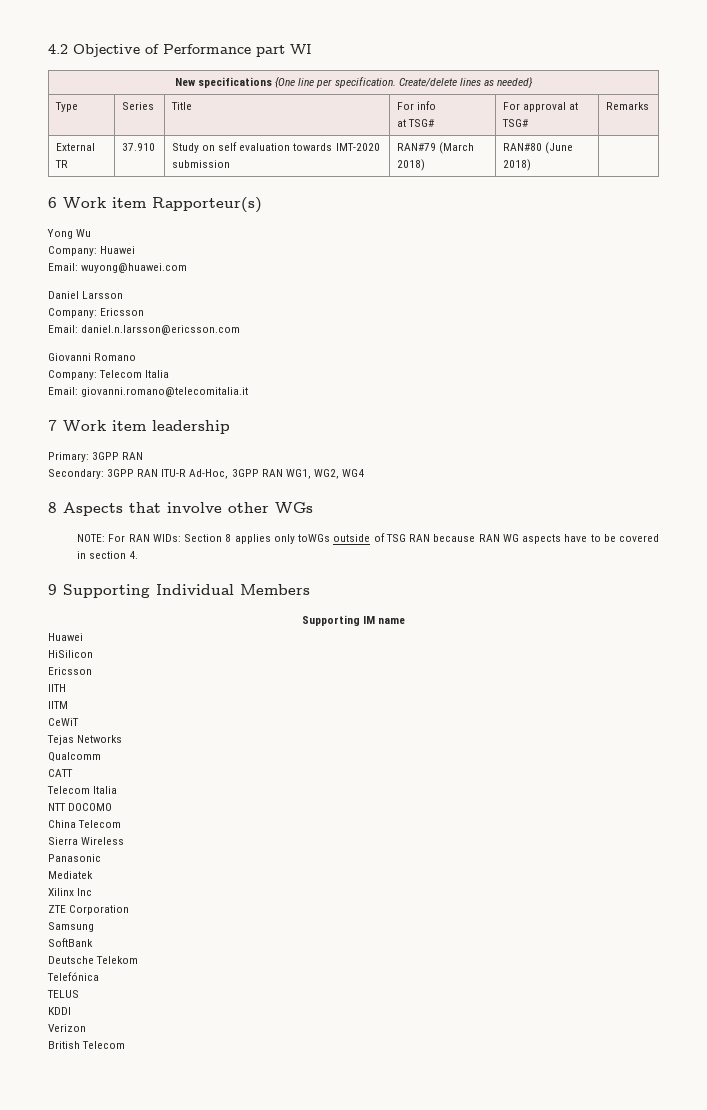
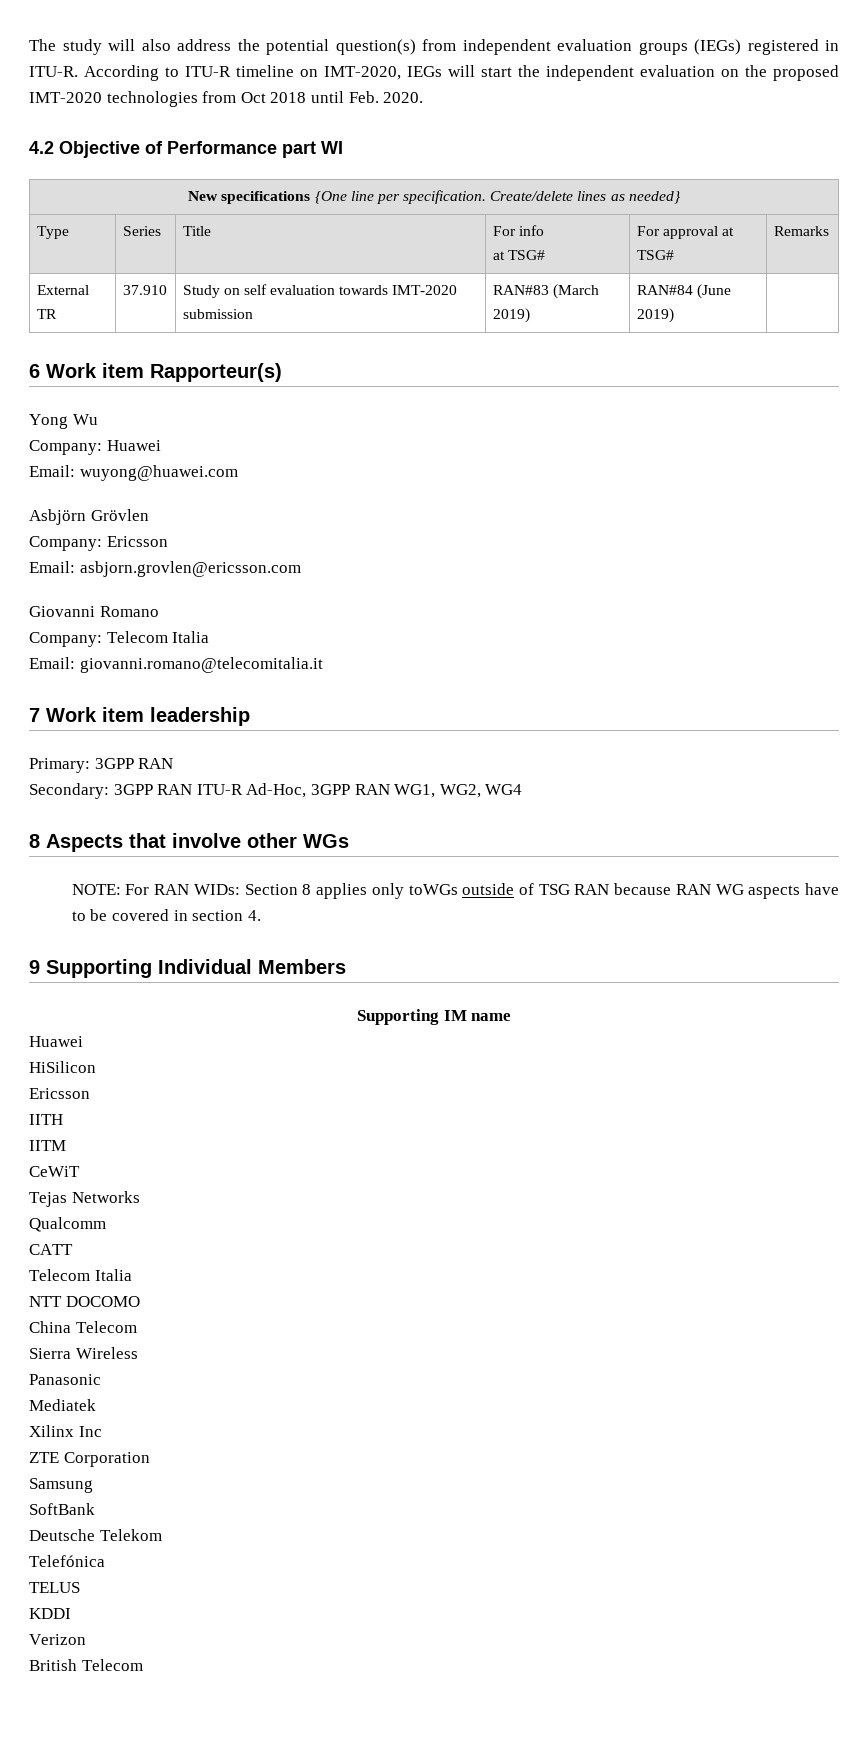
(48, 49) none -> [29,39,839,55] [29,65,839,81] [29,91,424,107] The study will also address the potential question(s) from independent evaluation groups (IEGs) registered in ITU-R. According to ITU-R timeline on IMT-2020, IEGs will start the independent evaluation on the proposed IMT-2020 technologies from Oct 2018 until Feb. 2020. //
[396,142,475,154] [396,159,425,171] [502,142,574,154] [502,159,531,171] RAN#79 (March 2018) | RAN#80 (June 2018) -> [492,284,599,299] [492,308,530,323] [636,284,731,299] [636,308,674,323] RAN#83 (March 2019) | RAN#84 (June 2019)
[48,291,124,299] Daniel Larsson -> [29,509,149,525] Asbjörn Grövlen
[81,325,241,335] daniel.n.larsson@ericsson.com -> [79,561,301,577] asbjorn.grovlen@ericsson.com

